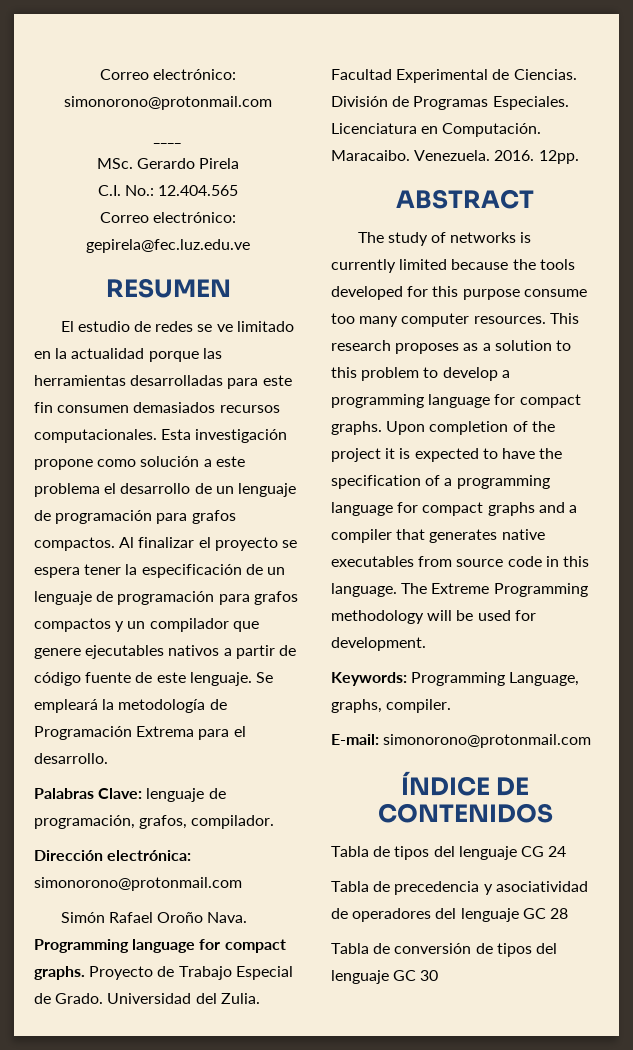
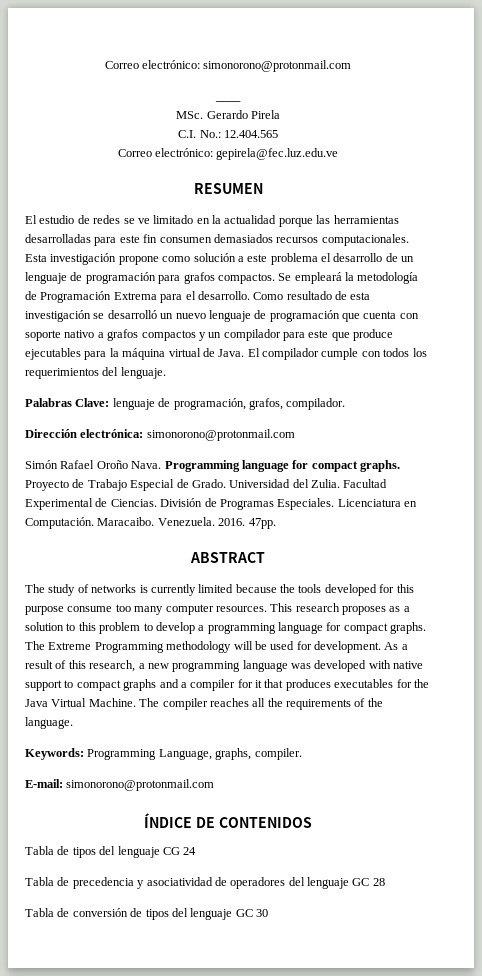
[119,537,297,551] [34,564,285,578] [34,591,298,605] [34,618,259,632] [34,645,296,659] [34,672,252,686] Al finalizar el proyecto se espera tener la especificación de un lenguaje de programación para grafos compactos y un compilador que genere ejecutables nativos a partir de código fuente de este lenguaje. -> (275, 278) none
(108, 758) none -> [253,291,371,300] [25,310,419,322] [25,329,394,341] [25,348,427,360] [25,367,166,379] Como resultado de esta investigación se desarrolló un nuevo lenguaje de programación que cuenta con soporte nativo a grafos compactos y un compilador para este que produce ejecutables para la máquina virtual de Java. El compilador cumple con todos los requerimientos del lenguaje.
[538,150,579,164] 12pp. -> [248,518,276,529] 47pp.
[386,421,555,435] [331,448,563,462] [331,475,550,489] [331,502,577,516] [331,529,545,543] [331,556,589,567] [331,583,397,597] Upon completion of the project it is expected to have the specification of a programming language for compact graphs and a compiler that generates native executables from source code in this language. -> (427, 628) none
(426, 644) none -> [384,642,408,650] [25,660,424,672] [25,679,429,691] [25,698,383,710] [25,717,73,729] As a result of this research, a new programming language was developed with native support to compact graphs and a compiler for it that produces executables for the Java Virtual Machine. The compiler reaches all the requirements of the language.

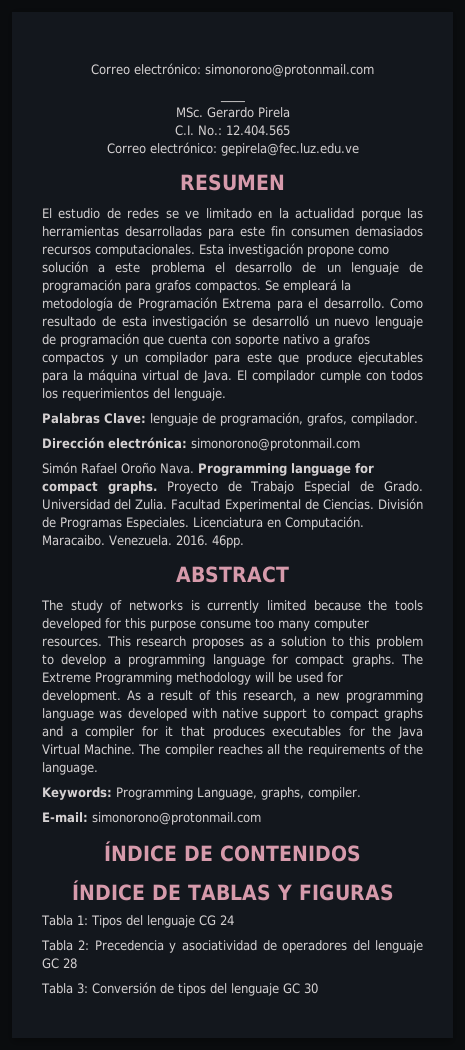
[248,518,276,529] 47pp. -> [211,535,244,548] 46pp.
[25,846,96,858] // Tabla de tipos -> [71,880,394,901] [41,915,122,928] // ÍNDICE DE TABLAS Y FIGURAS // Tabla 1: Tipos
[57,877,134,889] de precedencia -> [78,940,164,951] 2: Precedencia
[57,908,128,917] de conversión -> [76,982,156,994] 3: Conversión

